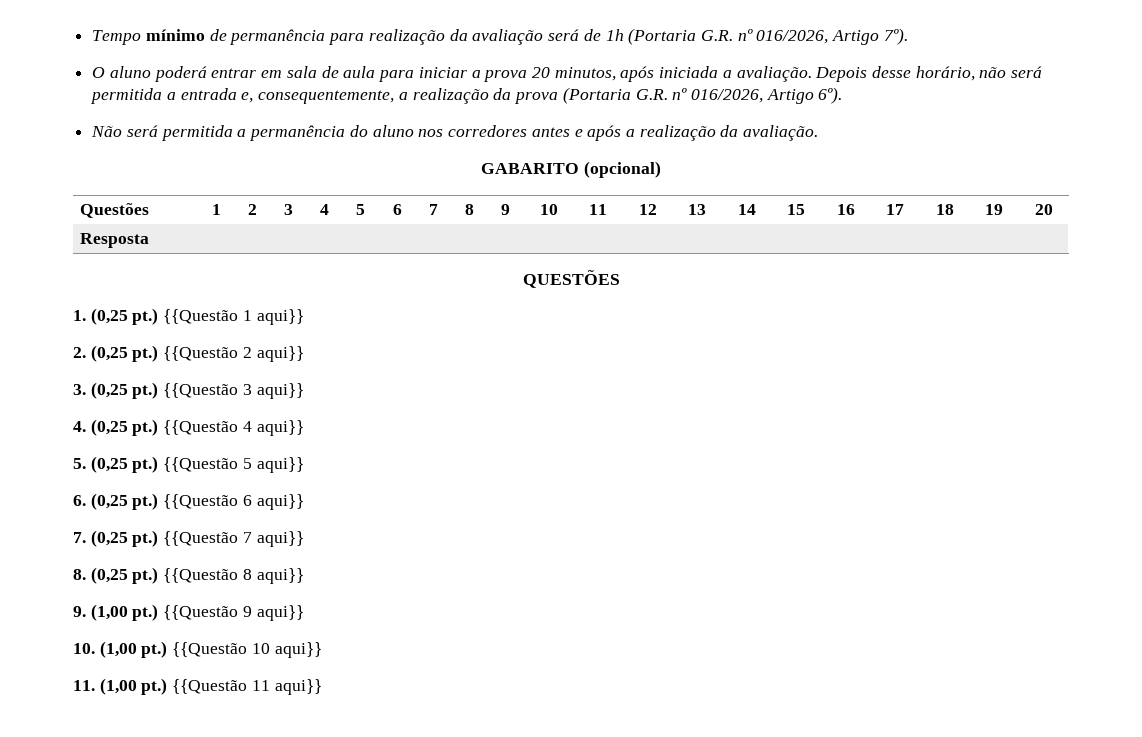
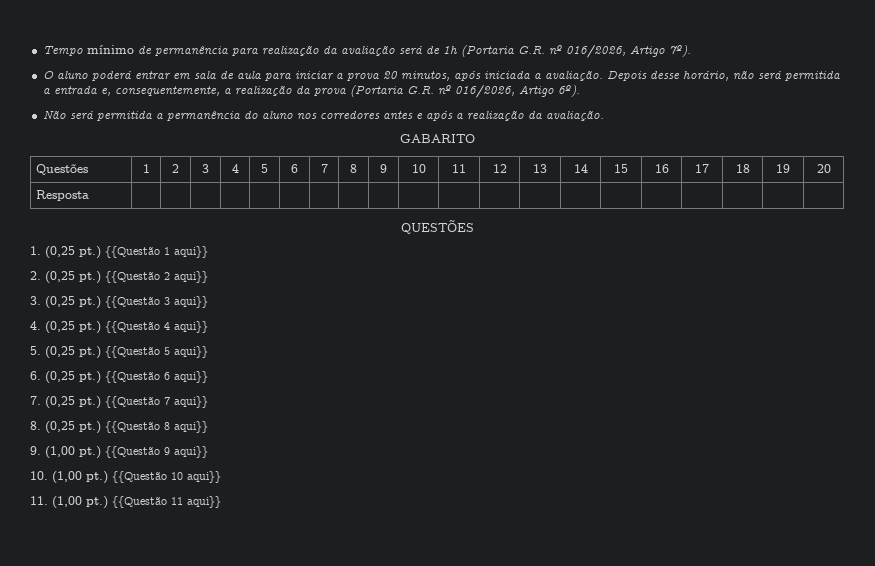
[583,161,661,178] (opcional) -> (475, 138) none

